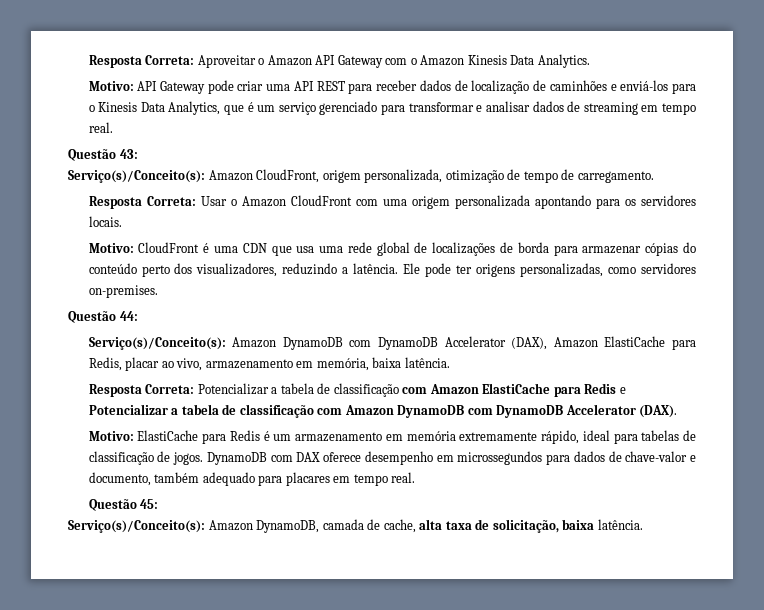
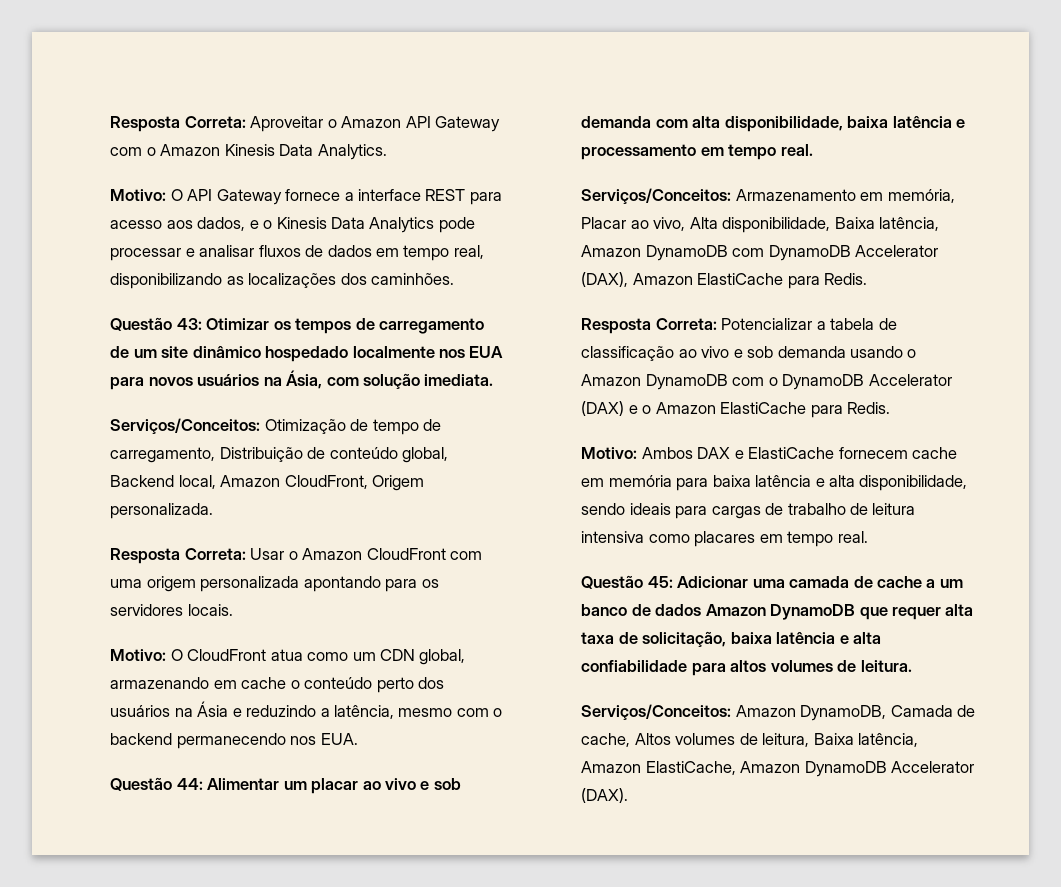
[137,80,697,94] [88,101,696,115] [88,122,113,133] [68,149,138,161] [68,169,654,183] API Gateway pode criar uma API REST para receber dados de localização de caminhões e enviá-los para o Kinesis Data Analytics, que é um serviço gerenciado para transformar e analisar dados de streaming em tempo real. // Questão 43: // Serviço(s)/Conceito(s): Amazon CloudFront, origem personalizada, otimização de tempo de carregamento. -> [170,189,502,205] [110,217,475,233] [110,245,484,261] [110,273,455,289] [110,317,484,334] [110,346,504,362] [110,370,494,390] [110,418,442,435] [110,447,449,463] [110,475,425,491] [110,503,214,519] O API Gateway fornece a interface REST para acesso aos dados, e o Kinesis Data Analytics pode processar e analisar fluxos de dados em tempo real, disponibilizando as localizações dos caminhões. // Questão 43: Otimizar os tempos de carregamento de um site dinâmico hospedado localmente nos EUA para novos usuários na Ásia, com solução imediata. // Serviços/Conceitos: Otimização de tempo de carregamento, Distribuição de conteúdo global, Backend local, Amazon CloudFront, Origem personalizada.
[138,242,697,256] [88,263,696,277] [88,285,158,298] [68,311,138,323] [88,337,226,350] CloudFront é uma CDN que usa uma rede global de localizações de borda para armazenar cópias do conteúdo perto dos visualizadores, reduzindo a latência. Ele pode ter origens personalizadas, como servidores on-premises. // Questão 44: // Serviço(s)/Conceito(s): -> [170,649,466,665] [110,677,444,693] [110,701,503,719] [110,733,358,749] [110,777,461,794] [581,116,965,132] [581,144,813,160] [581,188,955,204] [581,217,939,233] O CloudFront atua como um CDN global, armazenando em cache o conteúdo perto dos usuários na Ásia e reduzindo a latência, mesmo com o backend permanecendo nos EUA. // Questão 44: Alimentar um placar ao vivo e sob demanda com alta disponibilidade, baixa latência e processamento em tempo real. // Serviços/Conceitos: Armazenamento em memória, Placar ao vivo, Alta disponibilidade, Baixa latência,
[88,357,450,371] Redis, placar ao vivo, armazenamento em memória, baixa latência. -> [824,273,868,285] Redis.
[402,383,626,397] [88,404,678,418] [88,430,697,444] [88,451,697,465] [88,472,283,486] com Amazon ElastiCache para Redis e Potencializar a tabela de classificação com Amazon DynamoDB com DynamoDB Accelerator (DAX). // Motivo: ElastiCache para Redis é um armazenamento em memória extremamente rápido, ideal para tabelas de classificação de jogos. DynamoDB com DAX oferece desempenho em microssegundos para dados de chave-valor e documento, também adequado para -> [678,346,917,358] [581,374,952,390] [581,401,890,418] [581,447,957,459] [581,475,968,491] [581,503,916,519] [581,531,690,543] ao vivo e sob demanda usando o Amazon DynamoDB com o DynamoDB Accelerator (DAX) e o Amazon ElastiCache para Redis. // Motivo: Ambos DAX e ElastiCache fornecem cache em memória para baixa latência e alta disponibilidade, sendo ideais para cargas de trabalho de leitura intensiva como
[68,519,416,533] // Serviço(s)/Conceito(s): Amazon DynamoDB, camada de cache, -> [677,576,963,588] [581,604,941,620] Adicionar uma camada de cache a um banco de dados Amazon DynamoDB que requer
[597,519,643,530] latência. -> [776,632,881,644] [581,660,912,676] [581,704,976,721] [581,733,918,747] [581,761,975,777] [581,788,629,803] latência e alta confiabilidade para altos volumes de leitura. // Serviços/Conceitos: Amazon DynamoDB, Camada de cache, Altos volumes de leitura, Baixa latência, Amazon ElastiCache, Amazon DynamoDB Accelerator (DAX).

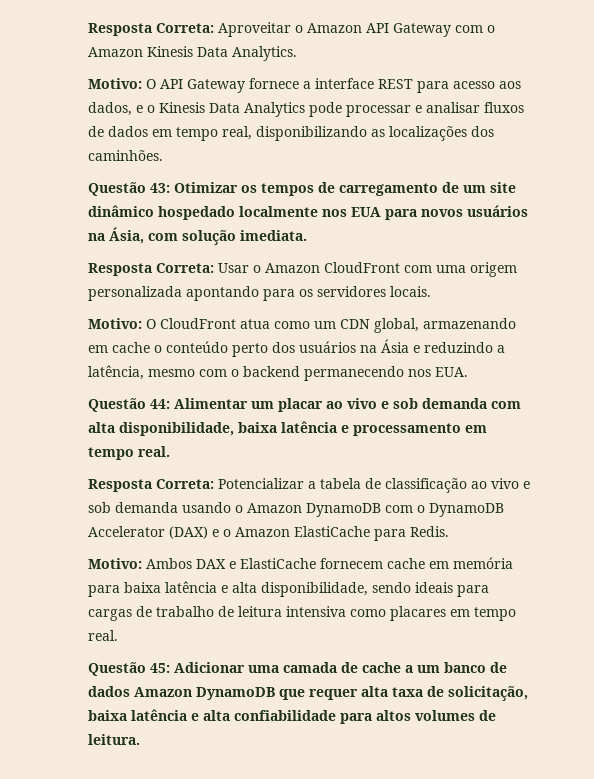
[110,418,442,435] [110,447,449,463] [110,475,425,491] [110,503,214,519] // Serviços/Conceitos: Otimização de tempo de carregamento, Distribuição de conteúdo global, Backend local, Amazon CloudFront, Origem personalizada. -> (307, 235) none
[581,188,955,204] [581,217,939,233] [581,245,939,261] [581,272,868,289] // Serviços/Conceitos: Armazenamento em memória, Placar ao vivo, Alta disponibilidade, Baixa latência, Amazon DynamoDB com DynamoDB Accelerator (DAX), Amazon ElastiCache para Redis. -> (170, 451) none
[581,704,976,721] [581,733,918,747] [581,761,975,777] [581,788,629,803] // Serviços/Conceitos: Amazon DynamoDB, Camada de cache, Altos volumes de leitura, Baixa latência, Amazon ElastiCache, Amazon DynamoDB Accelerator (DAX). -> (140, 739) none

